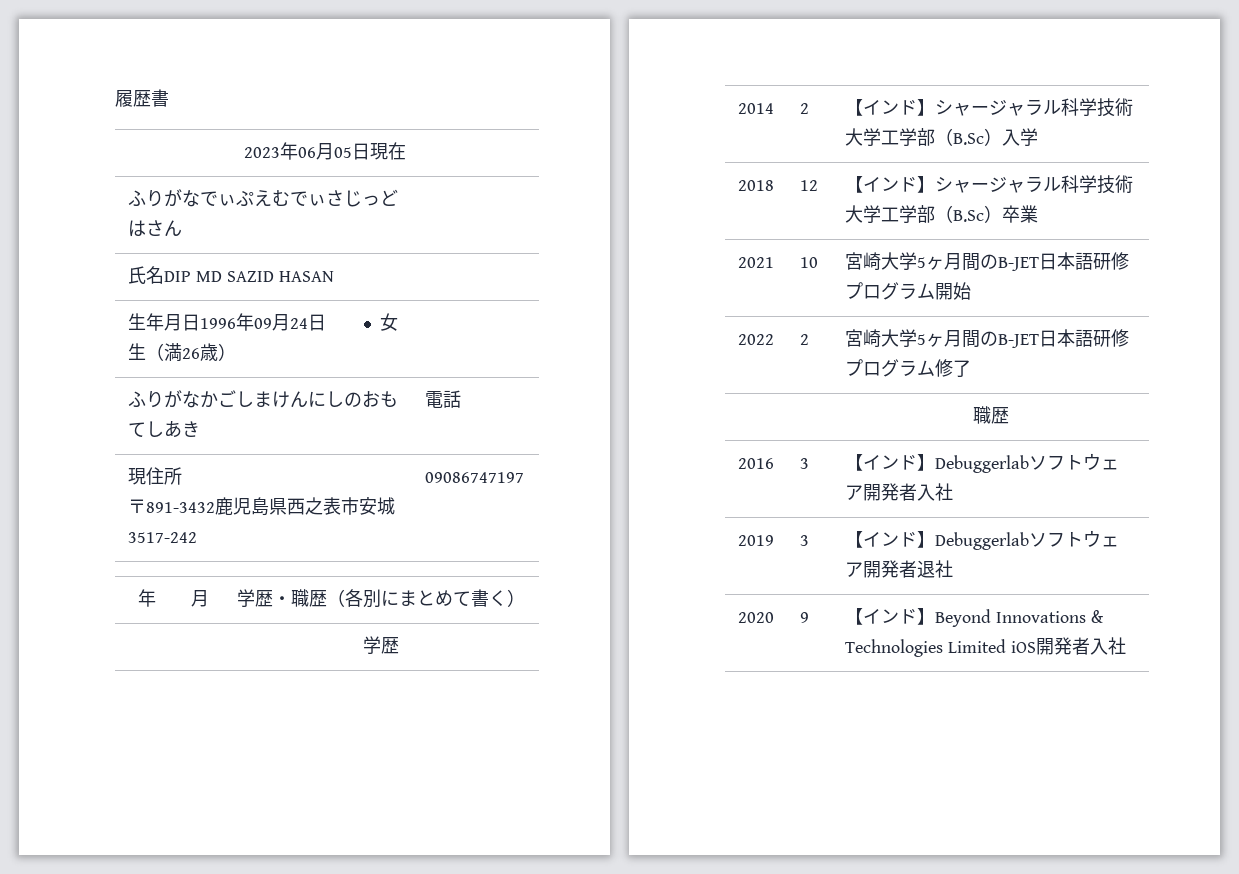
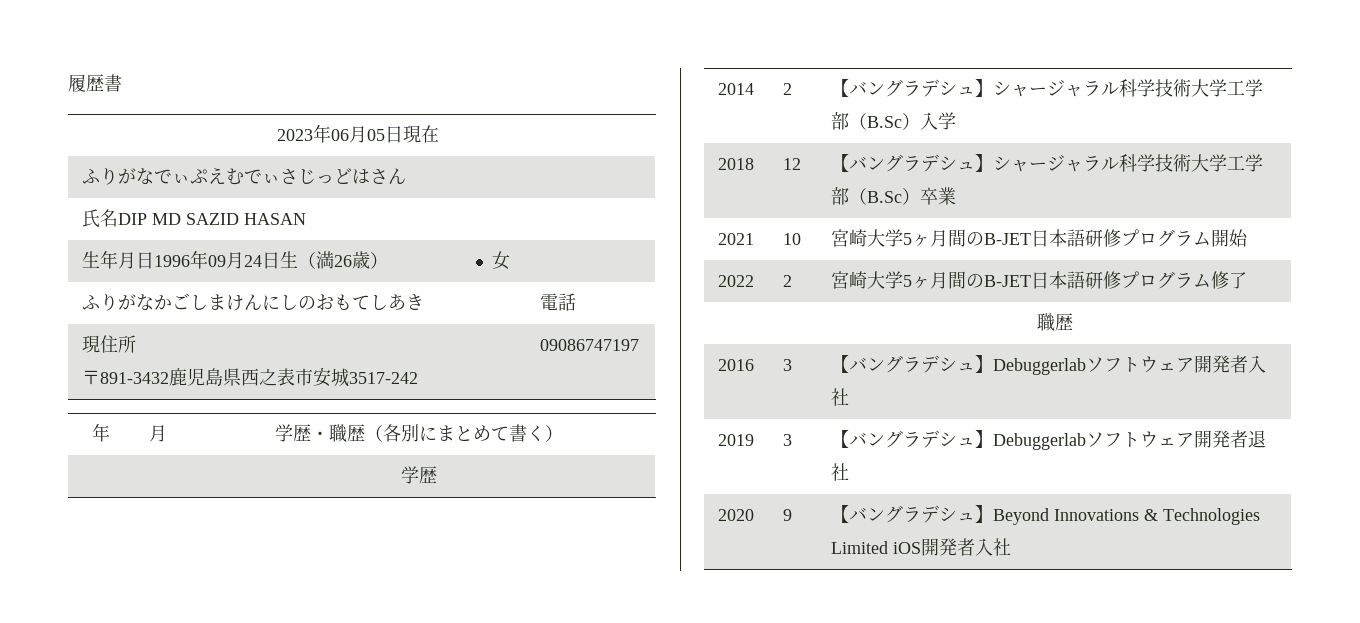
[862,100,917,115] インド -> [849,79,976,97] バングラデシュ
[862,177,917,192] インド -> [849,154,976,172] バングラデシュ
[862,455,917,470] インド -> [849,355,976,373] バングラデシュ
[862,532,917,547] インド -> [849,430,976,448] バングラデシュ
[862,609,917,624] インド -> [849,505,976,523] バングラデシュ

